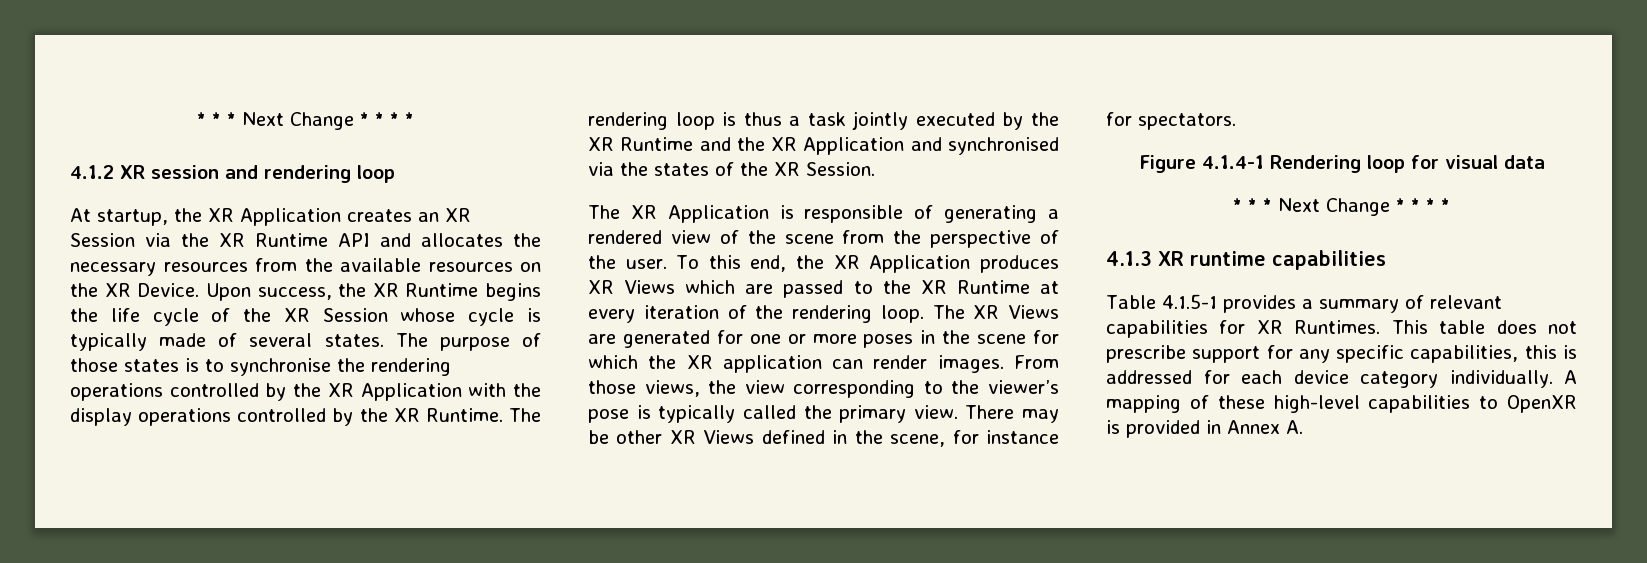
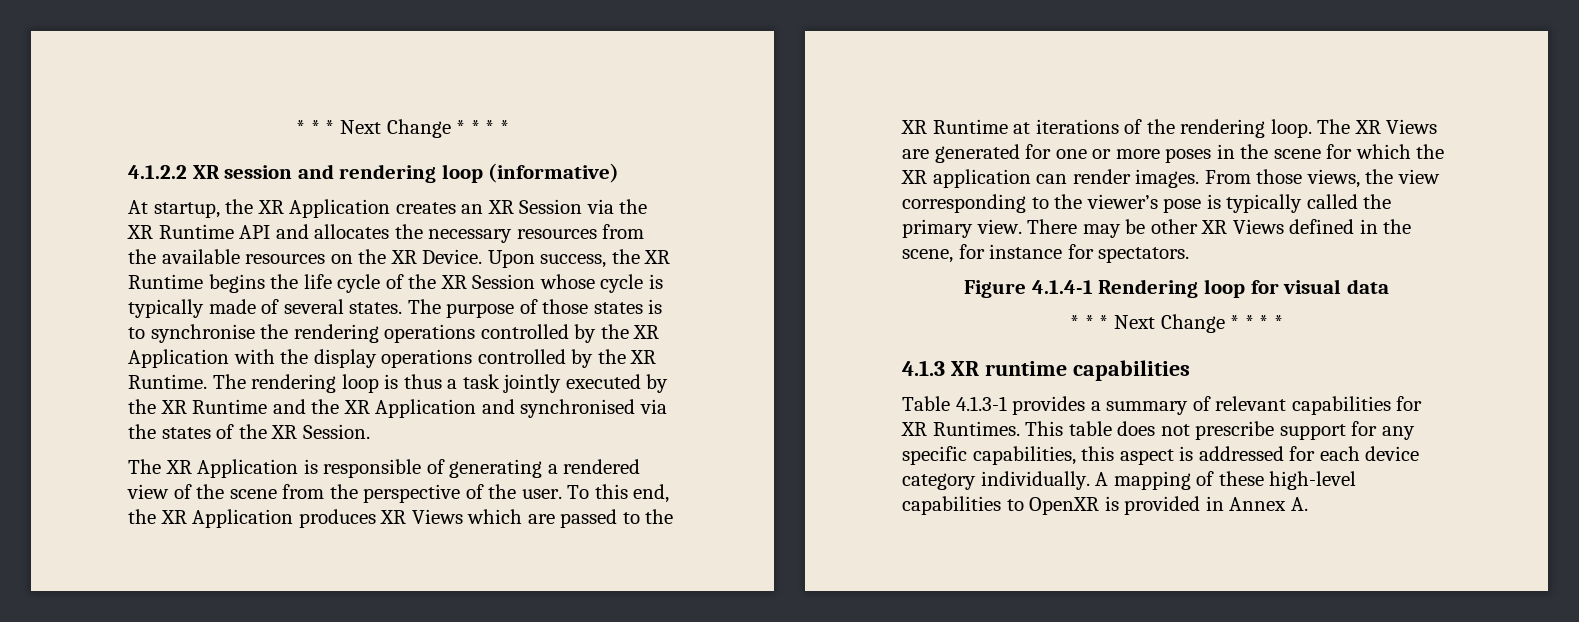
[197,112,414,130] [70,165,114,179] * * * Next Change * * * * // 4.1.2 -> [296,119,509,138] [128,165,187,179] * * * Next Change * * * * // 4.1.2.2
(395, 174) none -> [488,163,620,183] (informative)
[588,305,719,323] every iteration -> [1035,119,1119,134] iterations
[1161,294,1217,309] 4.1.5-1 -> [955,396,1007,411] 4.1.3-1
(1557, 352) none -> [1119,449,1174,465] aspect

